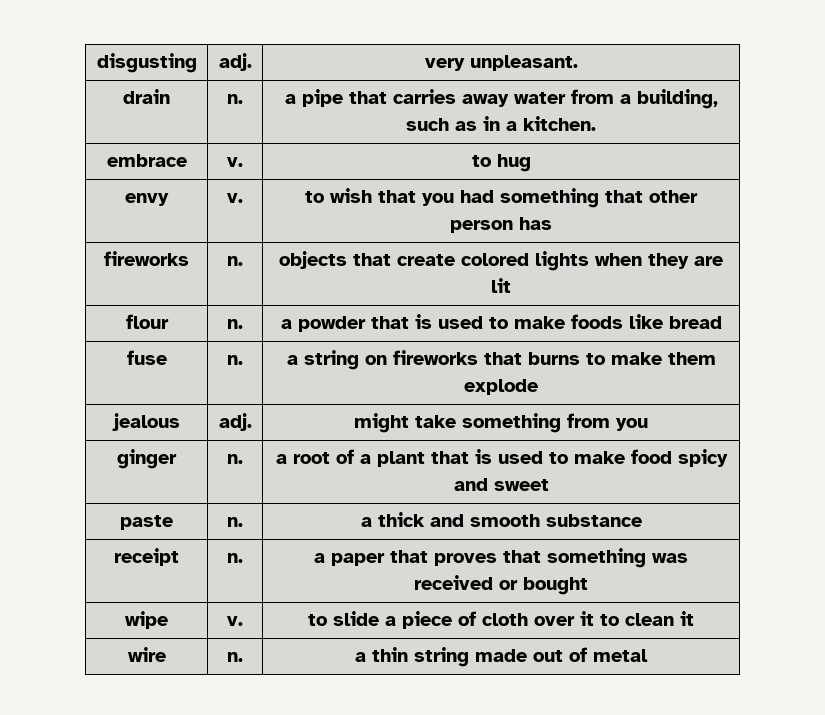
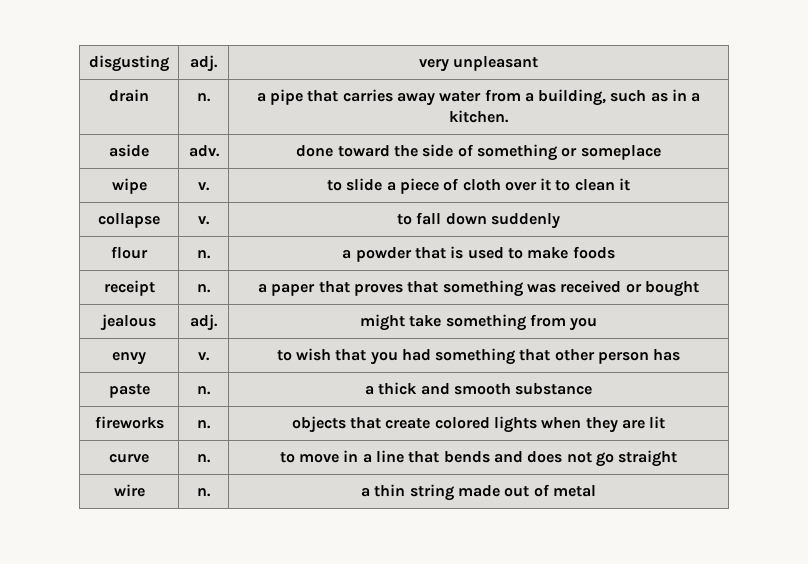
[469,55,578,71] unpleasant. -> [453,56,539,71] unpleasant
[106,154,187,167] [227,157,243,167] [471,154,531,172] [125,193,169,206] [227,193,243,203] [305,188,698,208] [450,217,552,233] [104,251,189,266] [227,256,243,266] [279,251,723,271] [491,278,511,293] [125,314,169,329] [227,319,243,329] [280,314,722,332] [126,350,167,365] [227,355,243,365] [286,350,716,370] [464,379,538,395] [111,413,180,431] [218,413,252,431] [354,413,648,433] [117,449,177,469] [227,454,243,464] [275,449,728,467] [453,478,549,491] [120,515,173,530] [227,517,243,527] [360,512,642,527] [114,548,179,566] [227,553,243,563] [314,548,688,568] [414,575,588,595] embrace | v. | to hug // envy | v. | to wish that you had something that other person has // fireworks | n. | objects that create colored lights when they are lit // flour | n. | a powder that is used to make foods like bread // fuse | n. | a string on fireworks that burns to make them explode // jealous | adj. | might take something from you // ginger | n. | a root of a plant that is used to make food spicy and sweet // paste | n. | a thick and smooth substance // receipt | n. | a paper that proves that something was received or bought -> [109,144,149,157] [188,145,220,157] [296,144,661,161] aside | adv. | done toward the side of something or someplace
(694, 618) none -> [98,213,160,228] [198,216,210,225] [397,212,560,229] [111,246,148,259] [197,250,211,259] [342,246,615,262] [103,280,155,296] [197,284,211,293] [258,280,699,297] [100,314,156,331] [190,314,218,331] [359,314,598,331] [112,352,146,365] [198,352,210,361] [276,348,681,365] [108,384,150,398] [197,386,211,395] [364,382,593,395] [94,416,164,429] [197,420,211,429] [291,416,666,433] [109,454,149,463] [197,454,211,463] [279,450,678,467] // collapse | v. | to fall down suddenly // flour | n. | a powder that is used to make foods // receipt | n. | a paper that proves that something was received or bought // jealous | adj. | might take something from you // envy | v. | to wish that you had something that other person has // paste | n. | a thick and smooth substance // fireworks | n. | objects that create colored lights when they are lit // curve | n. | to move in a line that bends and does not go straight

